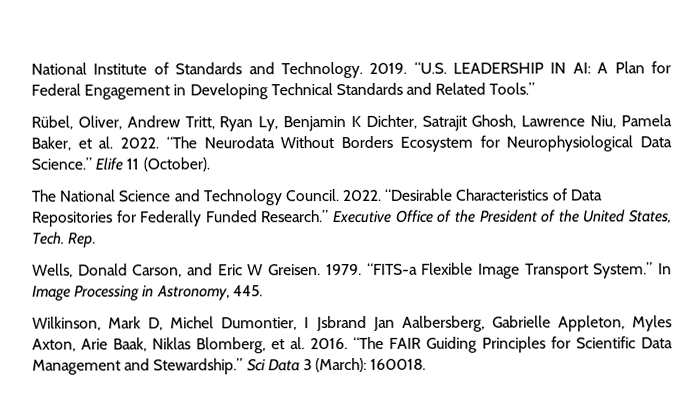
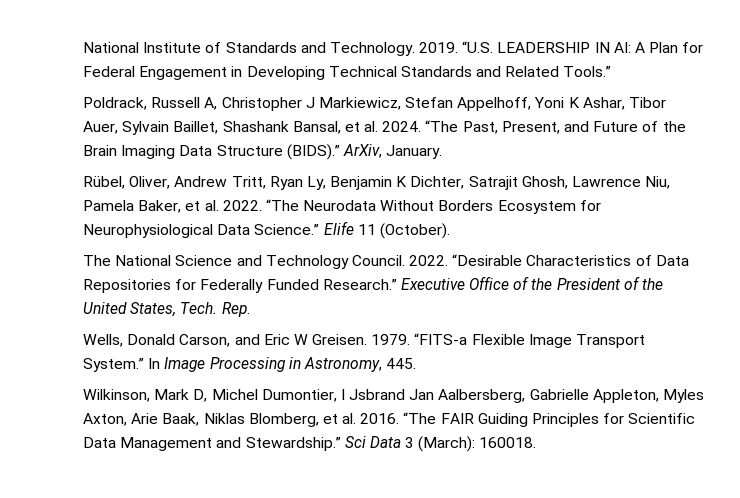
(536, 88) none -> [83,97,667,111] [83,120,686,135] [83,144,443,160] // Poldrack, Russell A, Christopher J Markiewicz, Stefan Appelhoff, Yoni K Ashar, Tibor Auer, Sylvain Baillet, Shashank Bansal, et al. 2024. “The Past, Present, and Future of the Brain Imaging Data Structure (BIDS).” ArXiv, January.

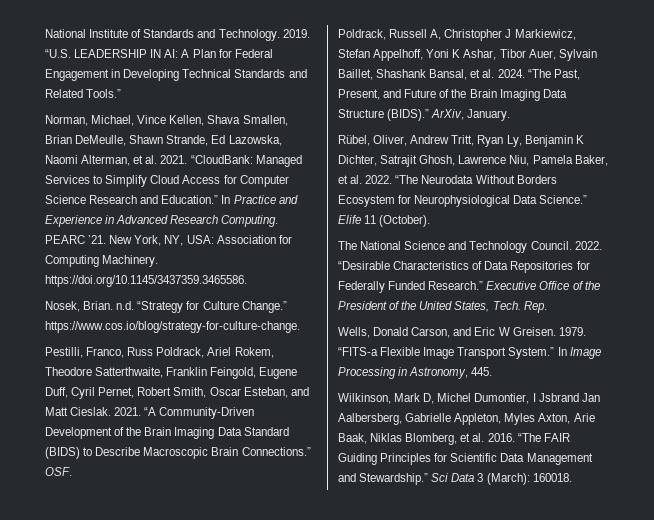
(612, 71) none -> [45,115,288,126] [45,135,282,146] [45,155,302,167] [45,175,289,187] [45,195,298,204] [45,215,279,227] [45,235,292,246] [45,255,159,267] [45,275,247,287] [45,301,287,313] [45,321,300,333] [45,347,274,358] [45,367,298,379] [45,387,309,399] [45,407,255,419] [45,427,289,439] [45,447,311,459] [45,467,72,476] // Norman, Michael, Vince Kellen, Shava Smallen, Brian DeMeulle, Shawn Strande, Ed Lazowska, Naomi Alterman, et al. 2021. “CloudBank: Managed Services to Simplify Cloud Access for Computer Science Research and Education.” In Practice and Experience in Advanced Research Computing. PEARC ’21. New York, NY, USA: Association for Computing Machinery. https://doi.org/10.1145/3437359.3465586. // Nosek, Brian. n.d. “Strategy for Culture Change.” https://www.cos.io/blog/strategy-for-culture-change. // Pestilli, Franco, Russ Poldrack, Ariel Rokem, Theodore Satterthwaite, Franklin Feingold, Eugene Duff, Cyril Pernet, Robert Smith, Oscar Esteban, and Matt Cieslak. 2021. “A Community-Driven Development of the Brain Imaging Data Standard (BIDS) to Describe Macroscopic Brain Connections.” OSF.

